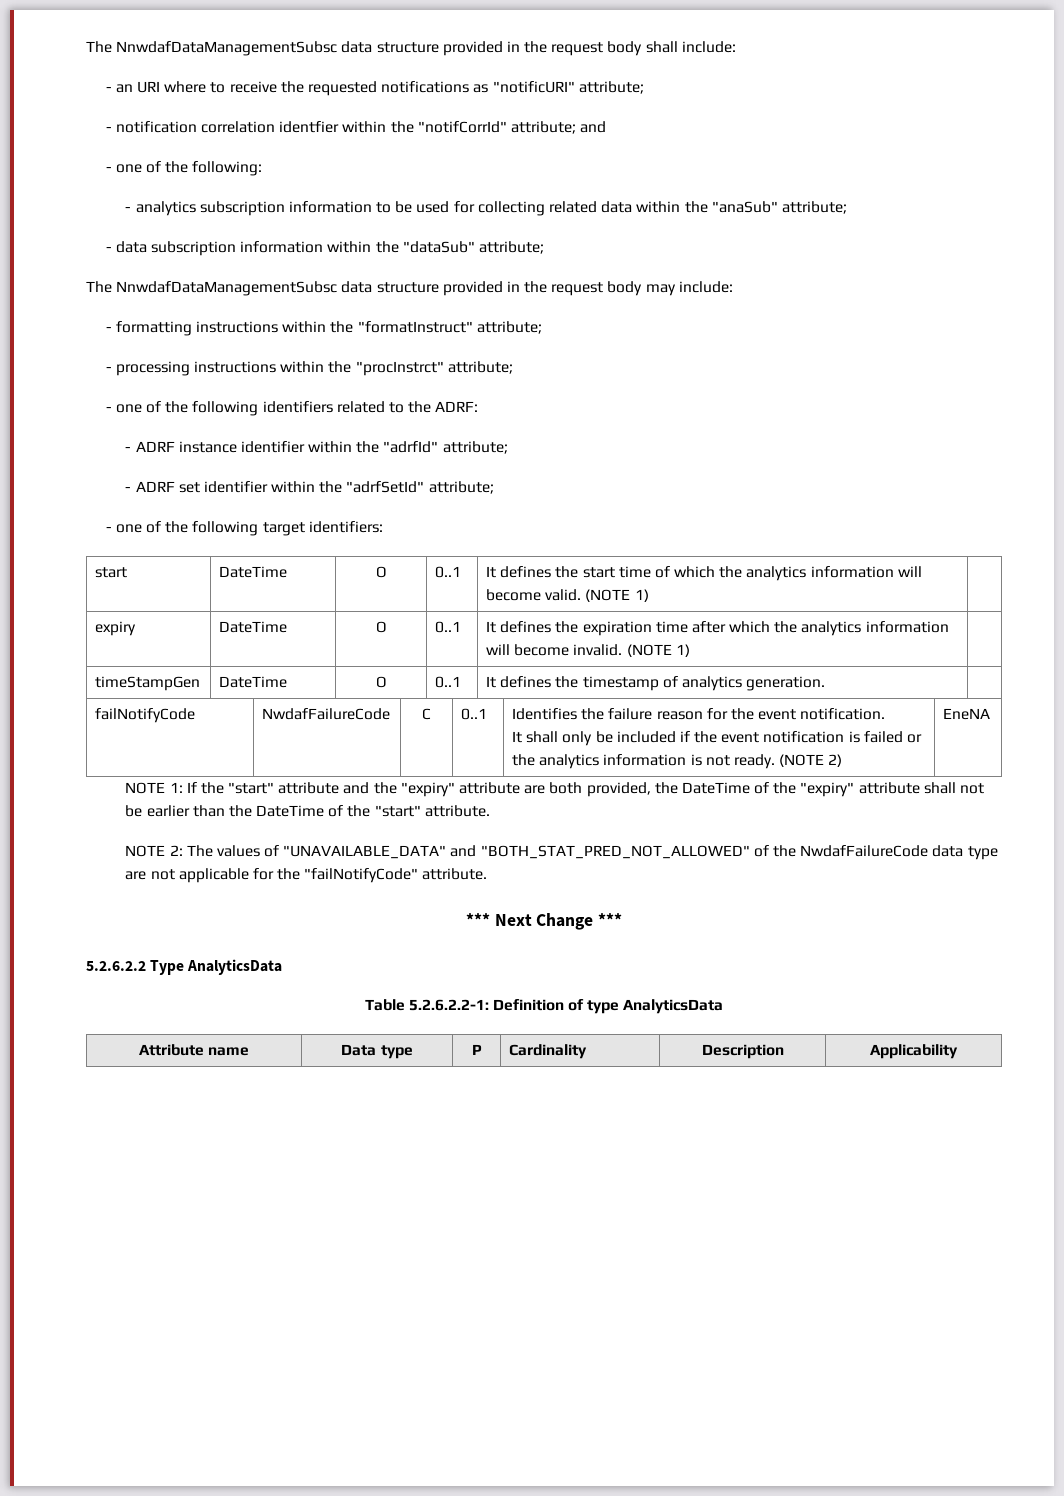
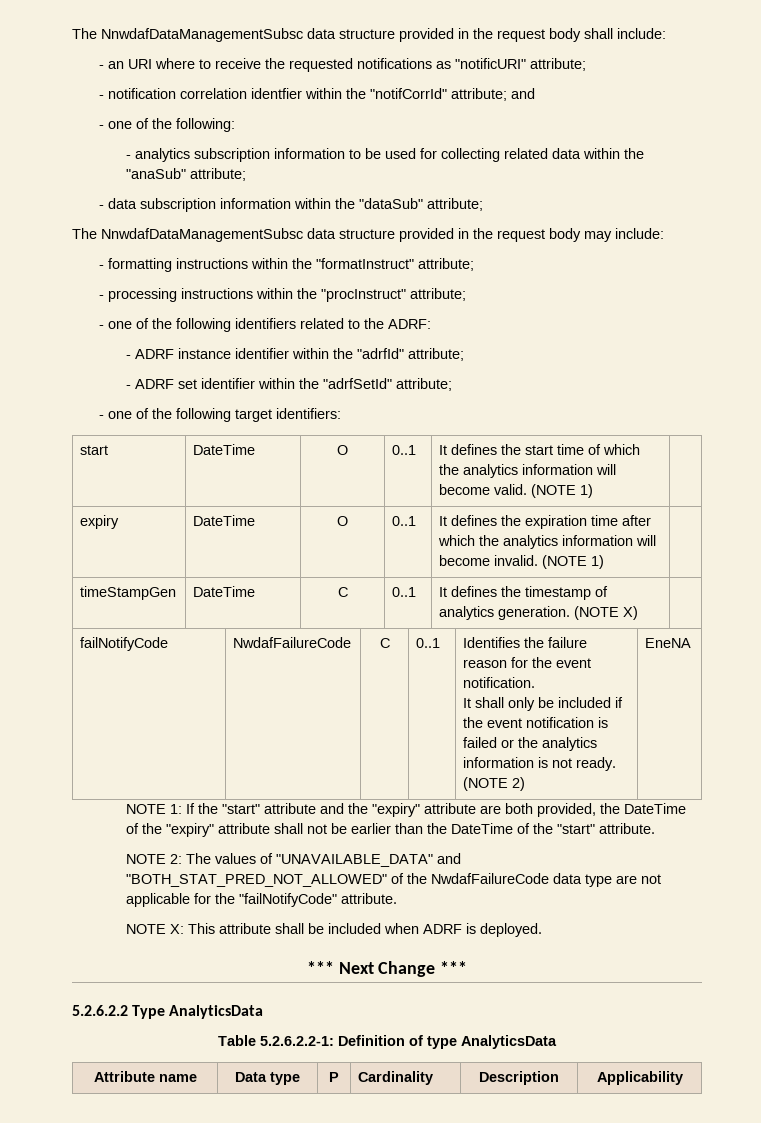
[355,361,444,376] "procInstrct" -> [321,289,407,302] "procInstruct"
[375,676,387,688] O -> [337,587,348,597] C
(826, 683) none -> [574,606,639,620] (NOTE X)
(488, 874) none -> [126,923,543,937] // NOTE X: This attribute shall be included when ADRF is deployed.

